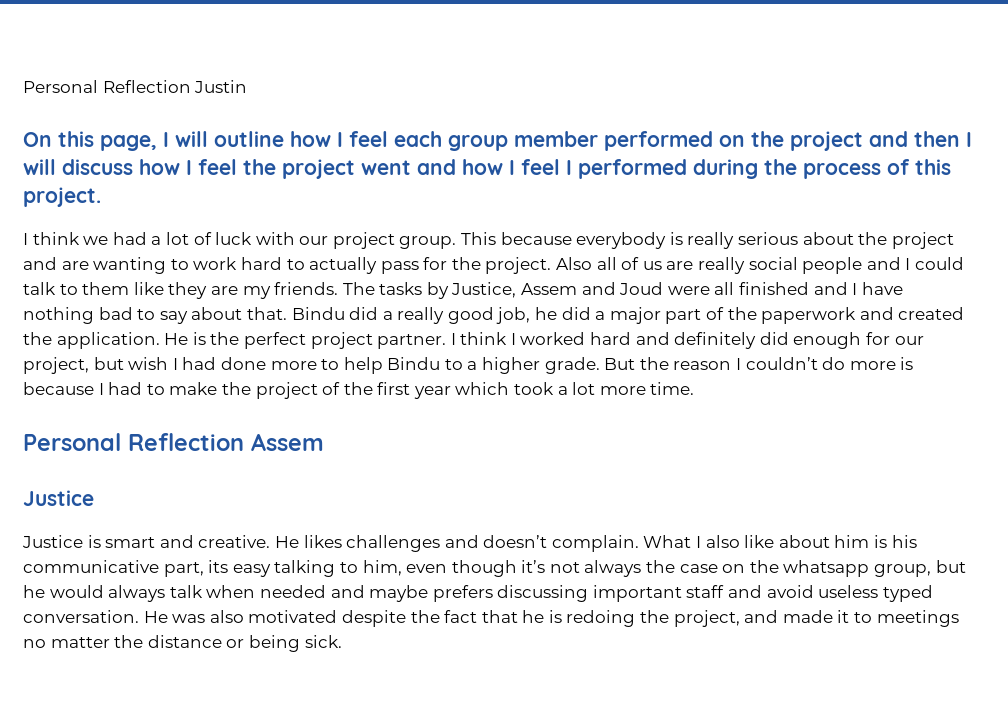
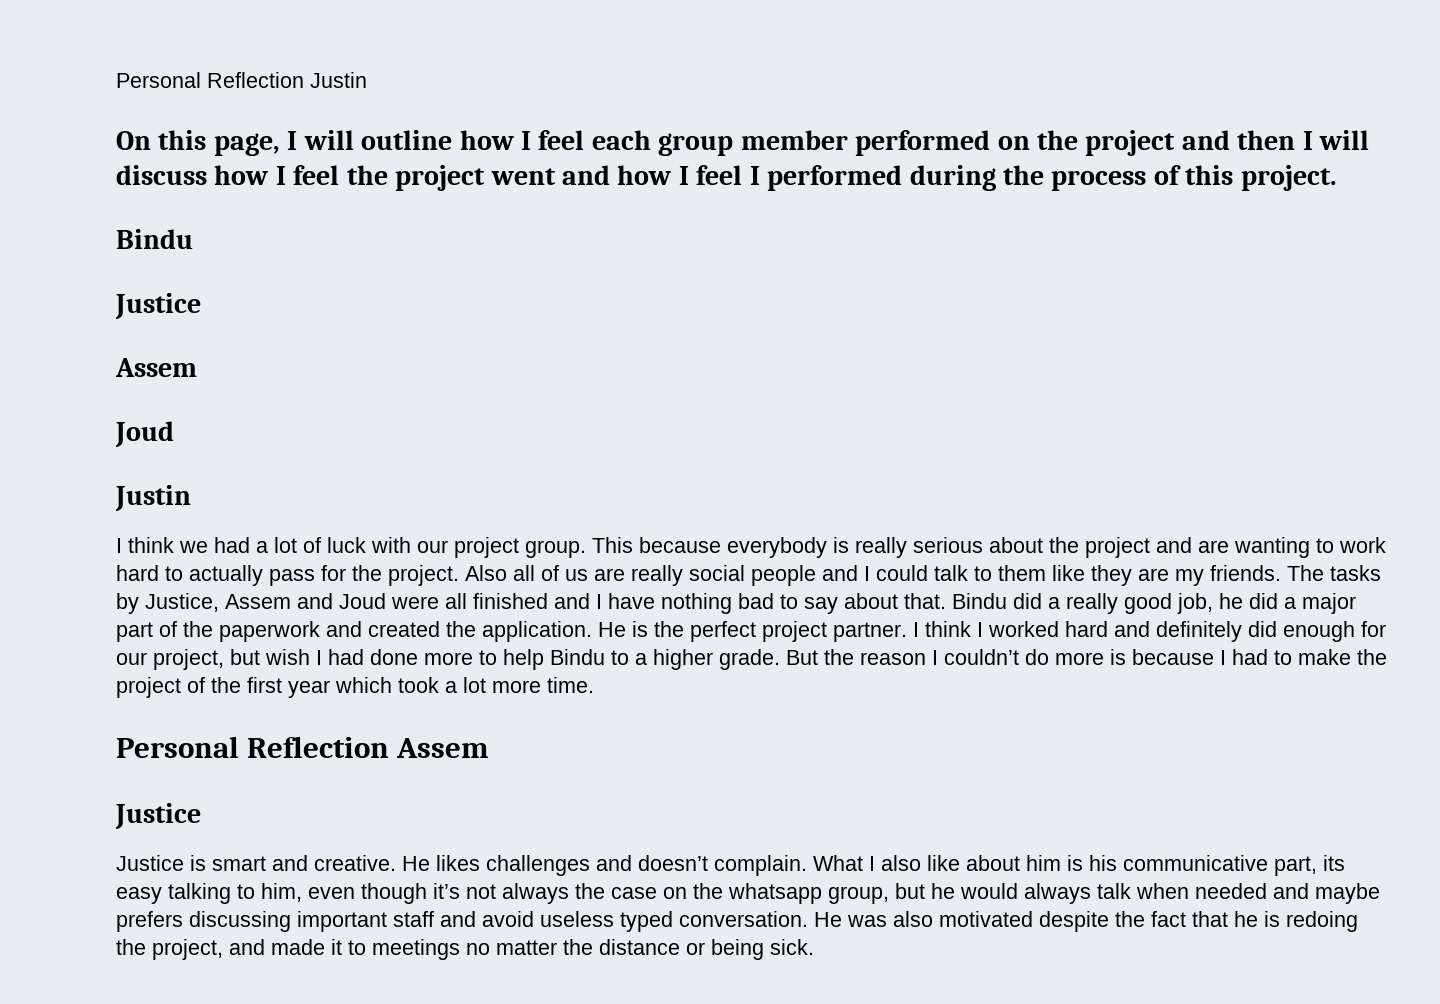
(101, 197) none -> [116,229,193,249] [115,293,201,320] [115,358,197,377] [115,421,174,448] [115,485,191,512] // Bindu // Justice // Assem // Joud // Justin

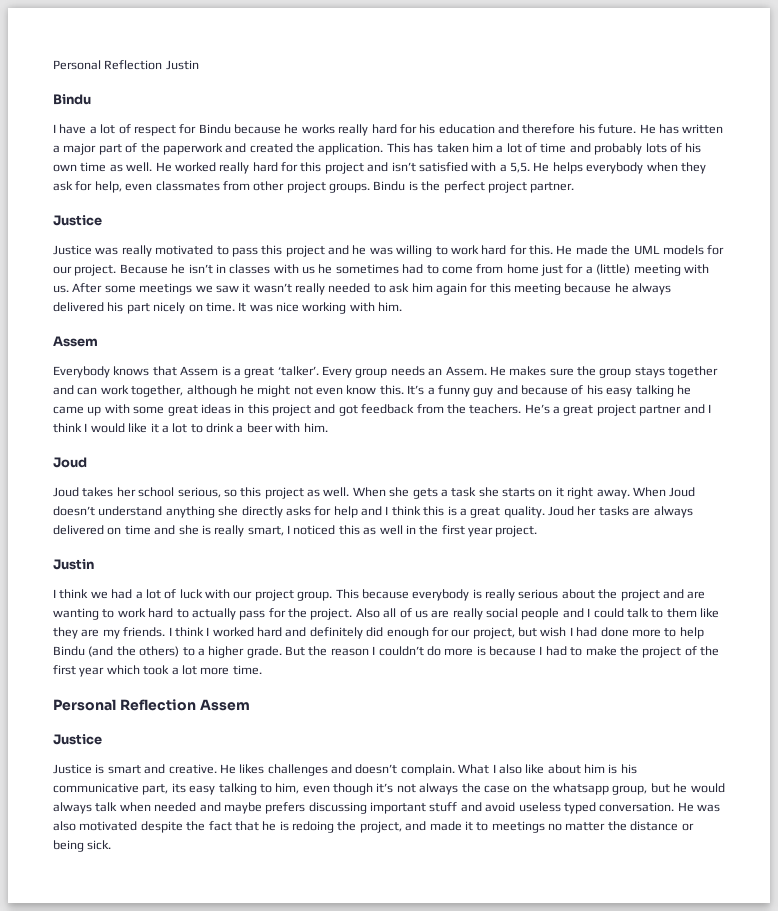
[116,130,1370,156] [116,165,1336,191] [116,229,193,249] [115,293,201,320] [115,358,197,377] [115,421,174,448] On this page, I will outline how I feel each group member performed on the project and then I will discuss how I feel the project went and how I feel I performed during the process of this project. // Bindu // Justice // Assem // Joud -> [53,94,91,105] [53,124,724,136] [53,143,702,155] [53,162,706,174] [53,181,575,193] [53,215,102,226] [53,245,725,257] [53,264,709,276] [53,283,672,295] [53,302,403,314] [53,336,98,347] [53,366,719,378] [53,385,691,397] [53,404,711,416] [53,423,328,433] [53,457,87,468] [53,487,696,499] [53,506,693,518] [53,525,538,537] Bindu // I have a lot of respect for Bindu because he works really hard for his education and therefore his future. He has written a major part of the paperwork and created the application. This has taken him a lot of time and probably lots of his own time as well. He worked really hard for this project and isn’t satisfied with a 5,5. He helps everybody when they ask for help, even classmates from other project groups. Bindu is the perfect project partner. // Justice // Justice was really motivated to pass this project and he was willing to work hard for this. He made the UML models for our project. Because he isn’t in classes with us he sometimes had to come from home just for a (little) meeting with us. After some meetings we saw it wasn’t really needed to ask him again for this meeting because he always delivered his part nicely on time. It was nice working with him. // Assem // Everybody knows that Assem is a great ‘talker’. Every group needs an Assem. He makes sure the group stays together and can work together, although he might not even know this. It’s a funny guy and because of his easy talking he came up with some great ideas in this project and got feedback from the teachers. He’s a great project partner and I think I would like it a lot to drink a beer with him. // Joud // Joud takes her school serious, so this project as well. When she gets a task she starts on it right away. When Joud doesn’t understand anything she directly asks for help and I think this is a great quality. Joud her tasks are always delivered on time and she is really smart, I noticed this as well in the first year project.
[1287,565,1381,581] [116,593,1356,614] [116,621,907,642] The tasks by Justice, Assem and Joud were all finished and I have nothing bad to say about that. Bindu did a really good job, he did a major part of the paperwork and created the application. He is the perfect project partner. -> (166, 632) none
(605, 657) none -> [88,646,180,657] (and the others)
[393,911,434,927] staff -> [429,802,458,812] stuff

